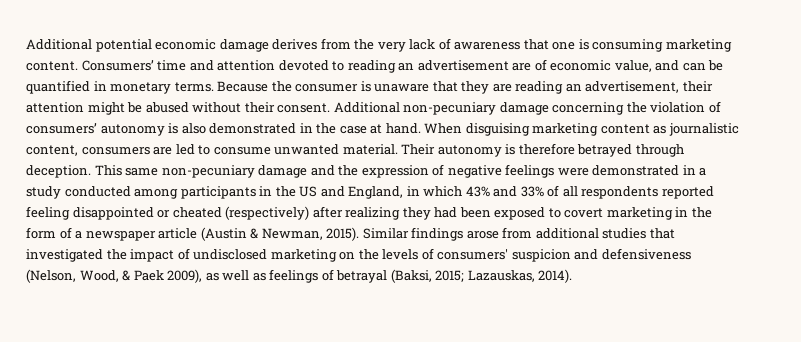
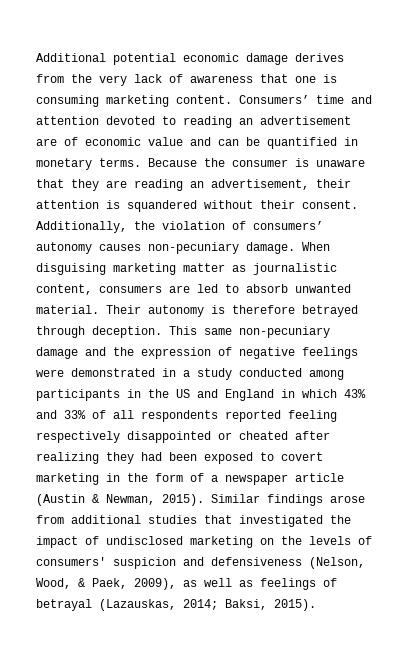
[614,60,652,72] value, -> [148,137,183,146] value
[87,102,625,115] might be abused without their consent. Additional non-pecuniary damage concerning -> [106,200,358,212] [36,221,127,233] is squandered without their consent. Additionally,
[168,123,421,134] is also demonstrated in the case at hand. -> [99,242,295,254] causes non-pecuniary damage.
[600,124,650,134] content -> [183,263,225,272] matter
[213,147,271,155] consume -> [246,284,288,293] absorb
[348,186,404,199] England, -> [225,389,274,401] England
(70, 213) none -> [36,431,120,443] respectively
[225,206,310,220] (respectively) -> (288, 435) none
[133,270,164,281] Paek -> [92,578,127,589] Paek,
[390,269,573,283] (Baksi, 2015; Lazauskas, 2014). -> [99,599,316,611] (Lazauskas, 2014; Baksi, 2015).

